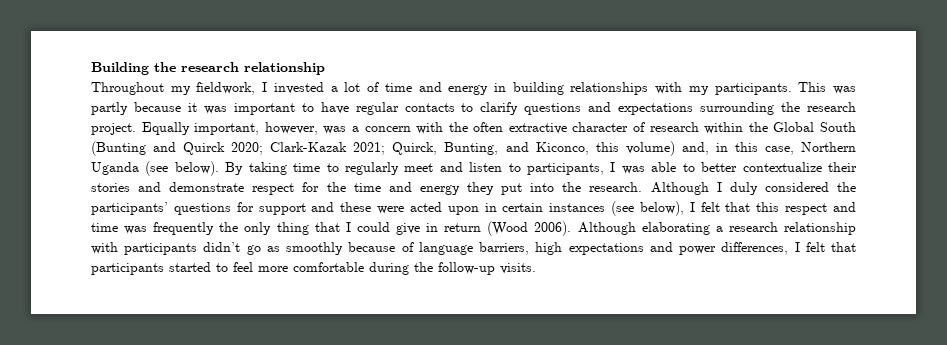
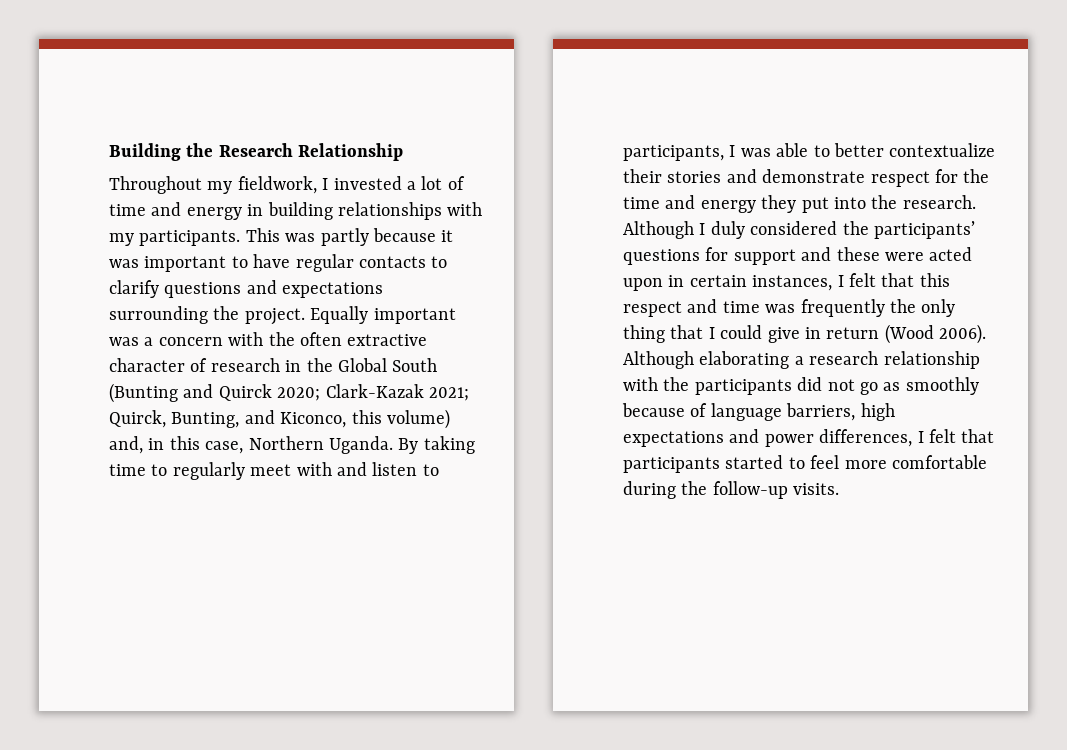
[181,62,325,75] research relationship -> [218,143,404,161] Research Relationship
[807,102,856,112] research -> (240, 313) none
[194,122,318,135] important, however, -> [373,308,456,324] important
[704,122,744,134] within -> [285,360,302,372] in
[91,161,219,176] Uganda (see below). -> [329,436,393,454] Uganda.
(434, 167) none -> [296,462,332,476] with
[549,201,684,216] instances (see below), -> [752,275,833,291] instances,
[124,242,241,255] participants didn’t -> [663,377,855,395] the participants did not

